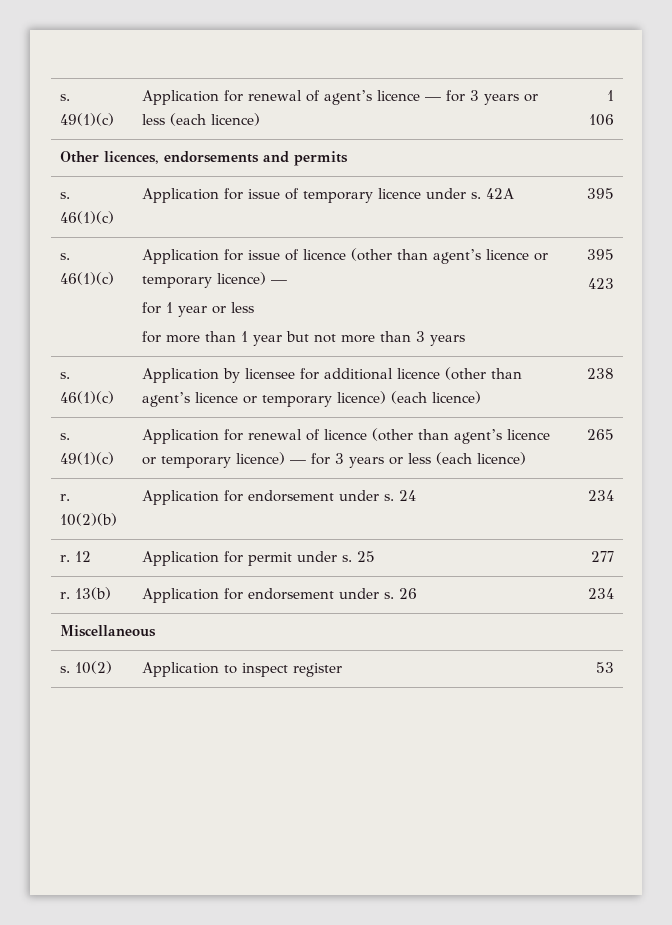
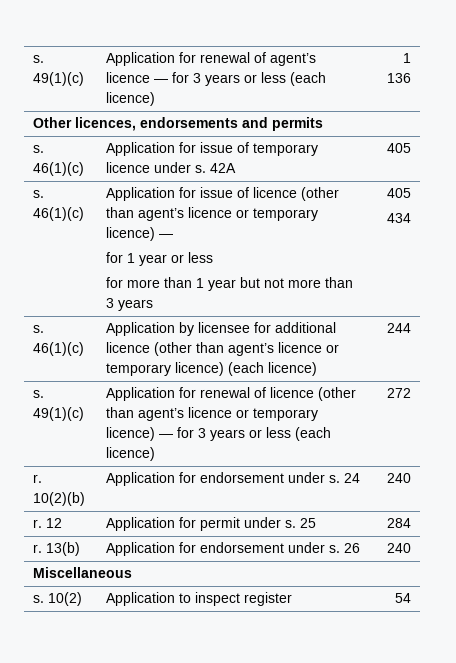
[588,114,614,126] 106 -> [387,73,412,83] 136
[586,188,614,199] 395 -> [387,143,412,153] 405
[586,249,614,260] [587,278,614,289] 395 // 423 -> [387,188,412,198] [387,213,412,223] 405 // 434
[586,368,614,379] 238 -> [387,323,412,333] 244
[586,429,614,440] 265 -> [387,388,412,398] 272
[587,490,614,501] 234 -> [387,473,412,483] 240
[590,551,614,562] 277 -> [387,518,412,528] 284
[587,588,614,599] 234 -> [387,543,412,553] 240
[595,662,614,673] 53 -> [395,593,412,603] 54

